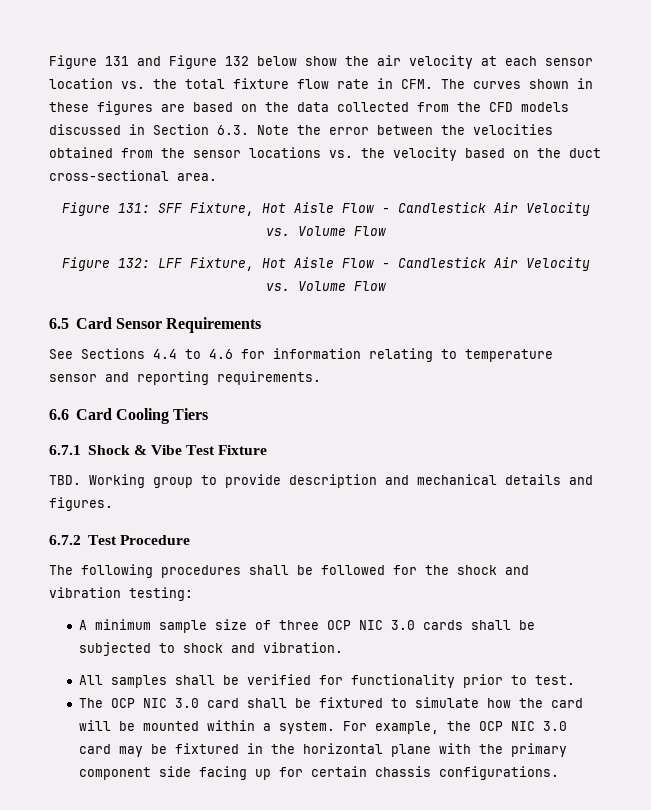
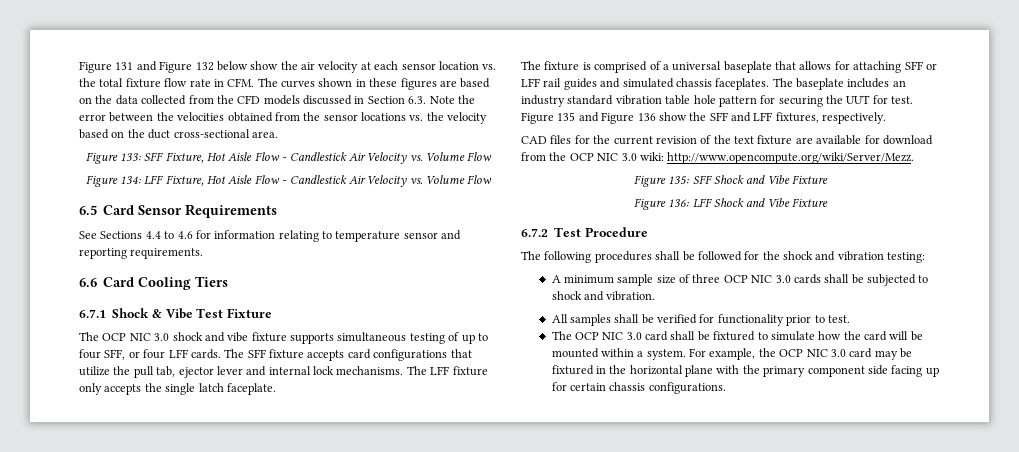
[117,203,150,213] 131: -> [119,153,141,161] 133:
[117,258,150,268] 132: -> [119,176,141,184] 134:
[49,474,593,488] [49,497,113,511] TBD. Working group to provide description and mechanical details and figures. -> [79,332,488,344] [79,349,472,361] [79,366,488,378] [79,383,276,395] [521,61,937,73] [521,78,906,90] [521,95,914,107] [521,112,887,124] [521,135,933,145] [521,152,915,164] [633,175,829,187] [633,198,829,210] The OCP NIC 3.0 shock and vibe fixture supports simultaneous testing of up to four SFF, or four LFF cards. The SFF fixture accepts card configurations that utilize the pull tab, ejector lever and internal lock mechanisms. The LFF fixture only accepts the single latch faceplate. // The fixture is comprised of a universal baseplate that allows for attaching SFF or LFF rail guides and simulated chassis faceplates. The baseplate includes an industry standard vibration table hole pattern for securing the UUT for test. Figure 135 and Figure 136 show the SFF and LFF fixtures, respectively. // CAD files for the current revision of the text fixture are available for download from the OCP NIC 3.0 wiki: http://www.opencompute.org/wiki/Server/Mezz. // Figure 135: SFF Shock and Vibe Fixture // Figure 136: LFF Shock and Vibe Fixture

